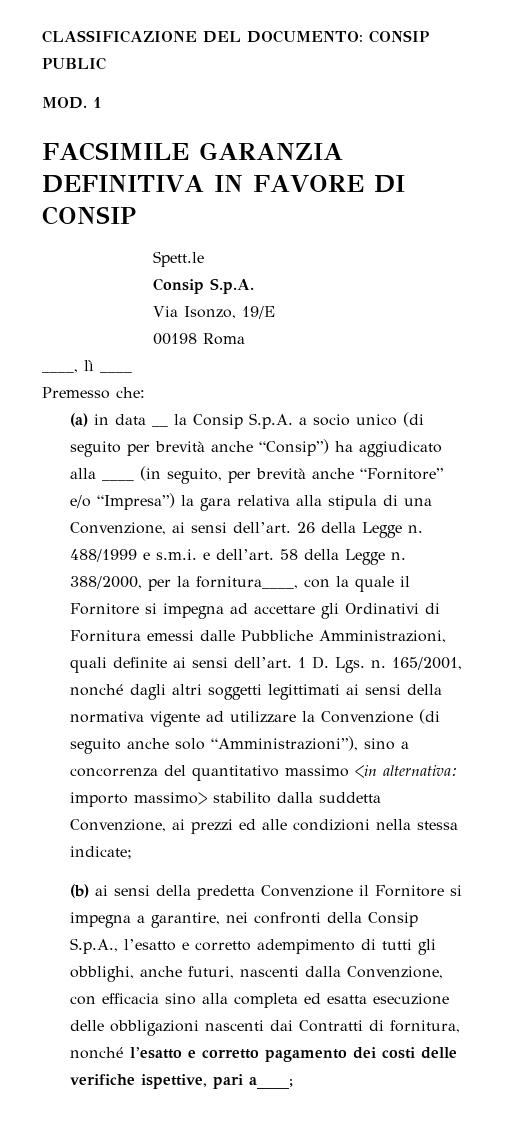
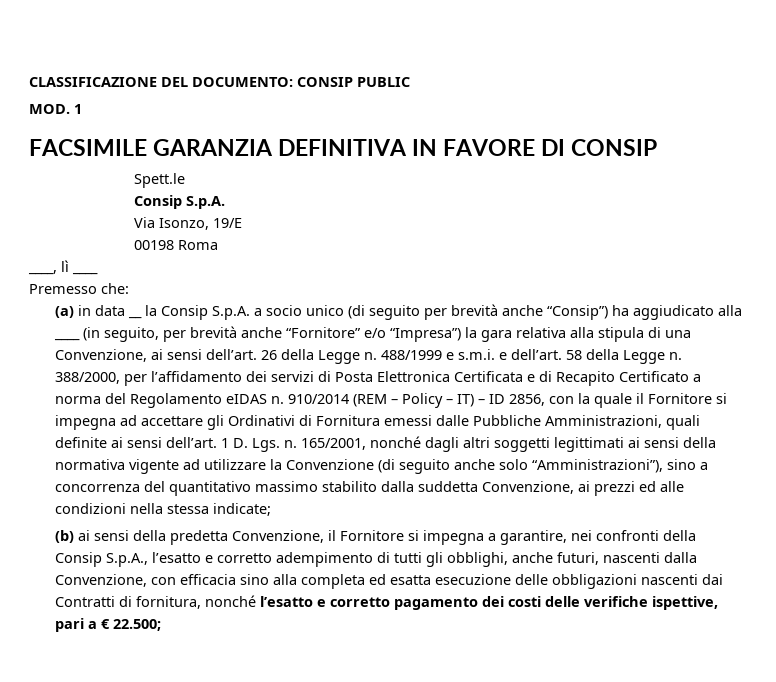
[176,576,298,589] la fornitura____, -> [151,371,702,386] [55,393,546,408] l’affidamento dei servizi di Posta Elettronica Certificata e di Recapito Certificato a norma del Regolamento eIDAS n. 910/2014 (REM – Policy – IT) – ID 2856,
[354,765,458,778] [69,792,207,807] <in alternativa: importo massimo> -> (319, 486) none
[260,885,353,897] Convenzione -> [232,530,325,543] Convenzione,
[248,1077,293,1089] a____; -> [88,619,162,631] a € 22.500;

